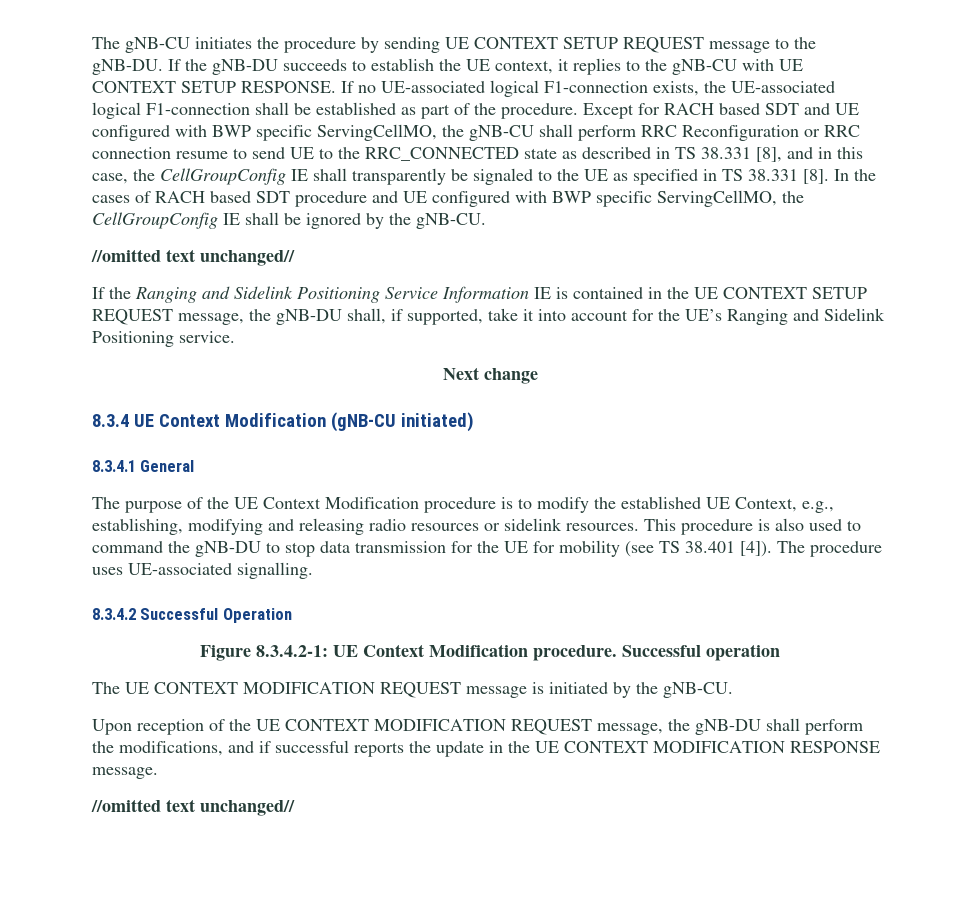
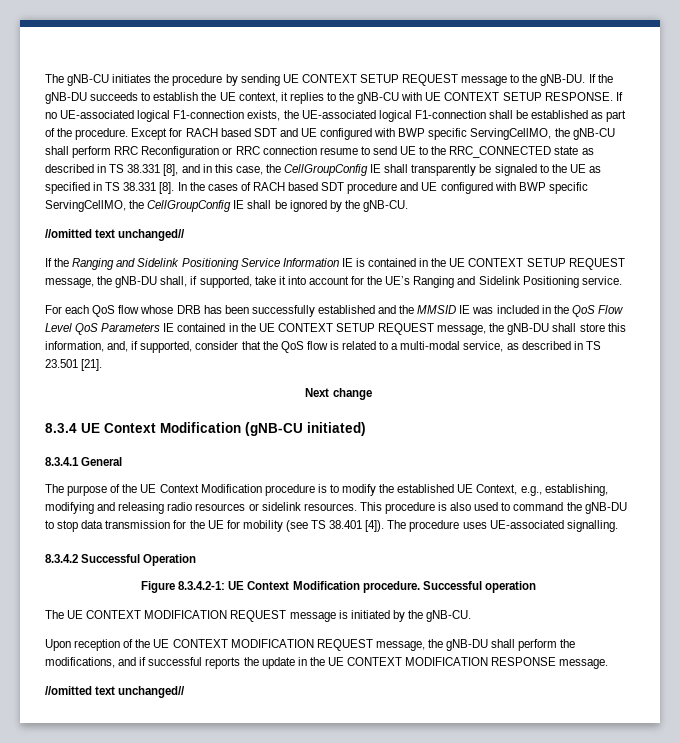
(235, 337) none -> [45,305,623,317] [45,323,626,335] [45,341,601,353] [45,359,103,371] // For each QoS flow whose DRB has been successfully established and the MMSID IE was included in the QoS Flow Level QoS Parameters IE contained in the UE CONTEXT SETUP REQUEST message, the gNB-DU shall store this information, and, if supported, consider that the QoS flow is related to a multi-modal service, as described in TS 23.501 [21].

